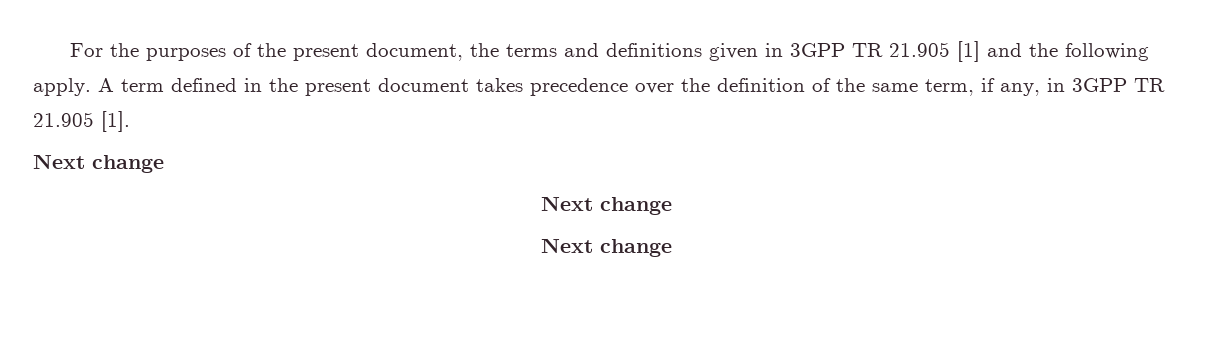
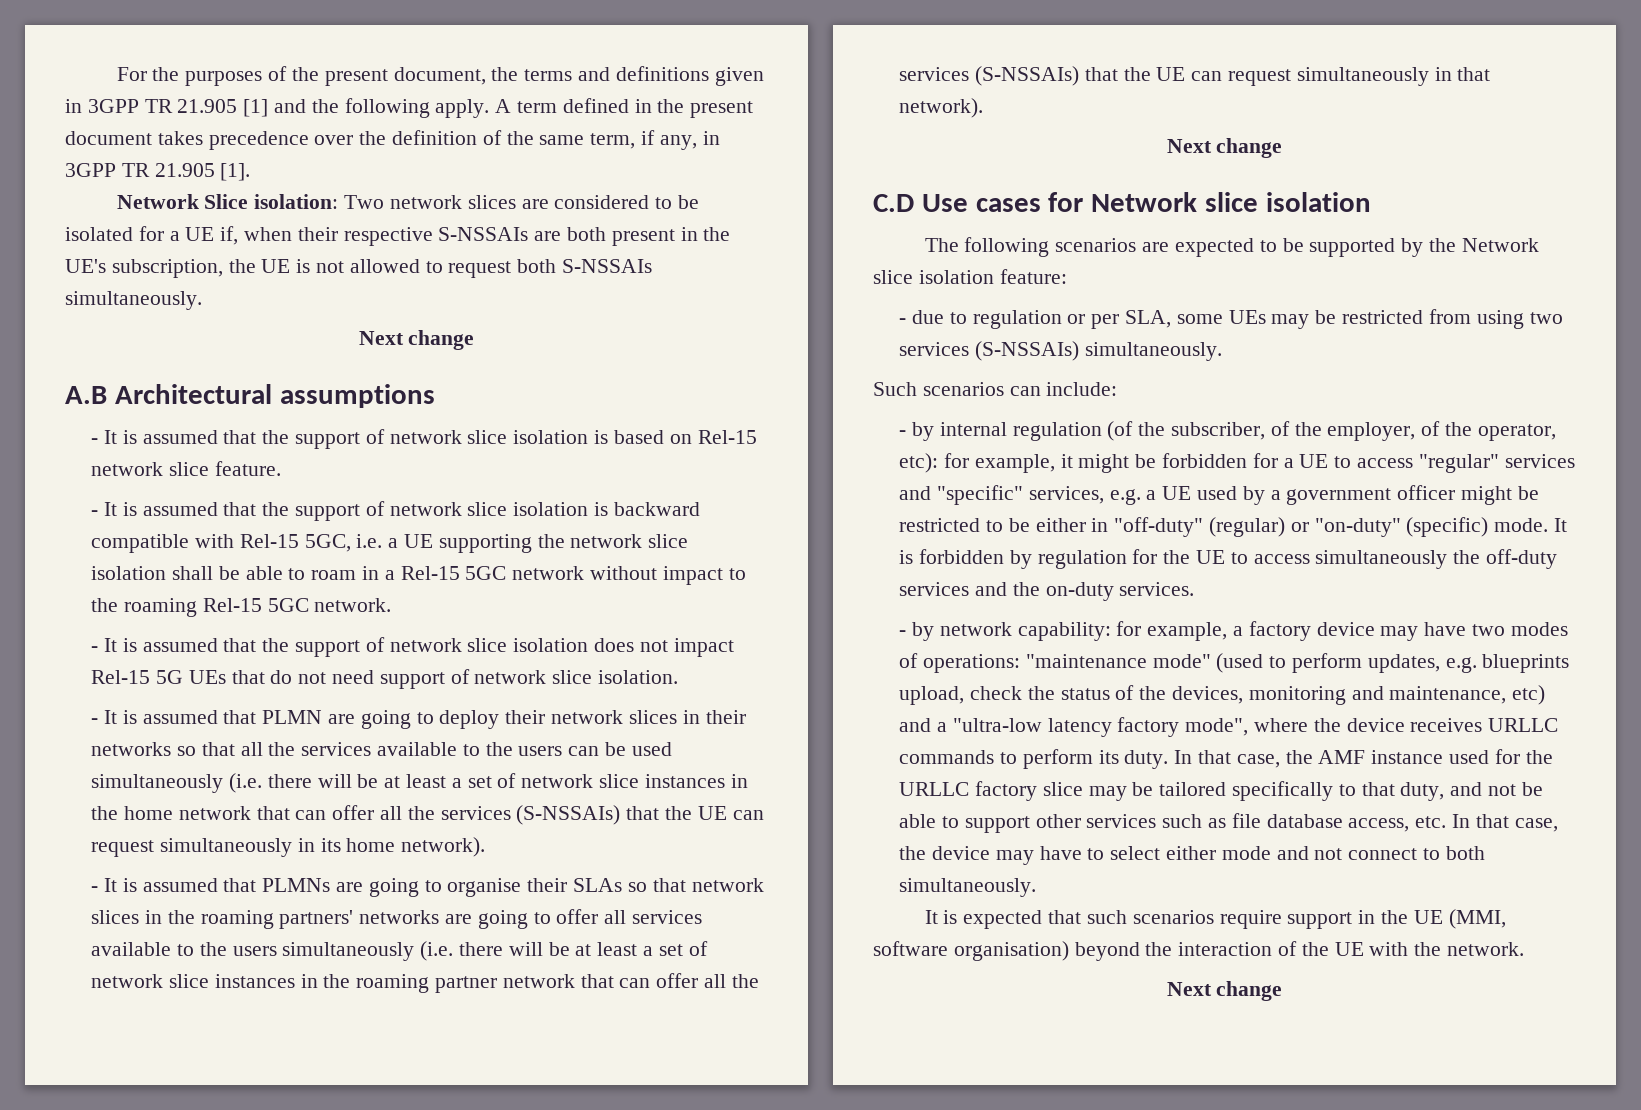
[33,154,164,173] [541,196,672,215] Next change // Next change -> [116,194,699,209] [65,226,731,246] [65,259,653,278] [65,291,202,310] [358,330,475,350] [65,384,435,408] [91,429,757,449] [91,461,281,476] [91,501,700,521] [91,534,689,553] [91,566,746,585] [91,598,392,617] [91,637,734,657] [91,669,679,689] [91,710,746,729] [91,742,672,756] [91,773,748,793] [91,805,764,825] [91,837,486,857] [91,878,764,897] [91,909,703,929] [91,941,708,961] [91,973,759,993] [899,66,1491,86] [899,98,984,118] [1166,138,1283,158] [873,192,1371,212] [924,237,1539,257] [873,269,1067,284] [899,309,1563,329] [899,341,1222,361] [873,382,1118,396] [899,421,1556,441] [899,453,1575,473] [899,485,1539,505] [899,517,1568,537] [899,549,1558,569] [899,582,1195,601] [899,621,1568,641] [899,653,1570,673] [899,685,1546,705] [899,717,1559,737] [899,749,1553,769] [899,781,1543,801] [899,813,1558,833] [899,846,1485,865] [899,878,1037,897] [924,909,1506,929] [873,941,1525,961] Network Slice isolation: Two network slices are considered to be isolated for a UE if, when their respective S-NSSAIs are both present in the UE's subscription, the UE is not allowed to request both S-NSSAIs simultaneously. // Next change // A.B Architectural assumptions // - It is assumed that the support of network slice isolation is based on Rel-15 network slice feature. // - It is assumed that the support of network slice isolation is backward compatible with Rel-15 5GC, i.e. a UE supporting the network slice isolation shall be able to roam in a Rel-15 5GC network without impact to the roaming Rel-15 5GC network. // - It is assumed that the support of network slice isolation does not impact Rel-15 5G UEs that do not need support of network slice isolation. // - It is assumed that PLMN are going to deploy their network slices in their networks so that all the services available to the users can be used simultaneously (i.e. there will be at least a set of network slice instances in the home network that can offer all the services (S-NSSAIs) that the UE can request simultaneously in its home network). // - It is assumed that PLMNs are going to organise their SLAs so that network slices in the roaming partners' networks are going to offer all services available to the users simultaneously (i.e. there will be at least a set of network slice instances in the roaming partner network that can offer all the services (S-NSSAIs) that the UE can request simultaneously in that network). // Next change // C.D Use cases for Network slice isolation // The following scenarios are expected to be supported by the Network slice isolation feature: // - due to regulation or per SLA, some UEs may be restricted from using two services (S-NSSAIs) simultaneously. // Such scenarios can include: // - by internal regulation (of the subscriber, of the employer, of the operator, etc): for example, it might be forbidden for a UE to access "regular" services and "specific" services, e.g. a UE used by a government officer might be restricted to be either in "off-duty" (regular) or "on-duty" (specific) mode. It is forbidden by regulation for the UE to access simultaneously the off-duty services and the on-duty services. // - by network capability: for example, a factory device may have two modes of operations: "maintenance mode" (used to perform updates, e.g. blueprints upload, check the status of the devices, monitoring and maintenance, etc) and a "ultra-low latency factory mode", where the device receives URLLC commands to perform its duty. In that case, the AMF instance used for the URLLC factory slice may be tailored specifically to that duty, and not be able to support other services such as file database access, etc. In that case, the device may have to select either mode and not connect to both simultaneously. // It is expected that such scenarios require support in the UE (MMI, software organisation) beyond the interaction of the UE with the network.

